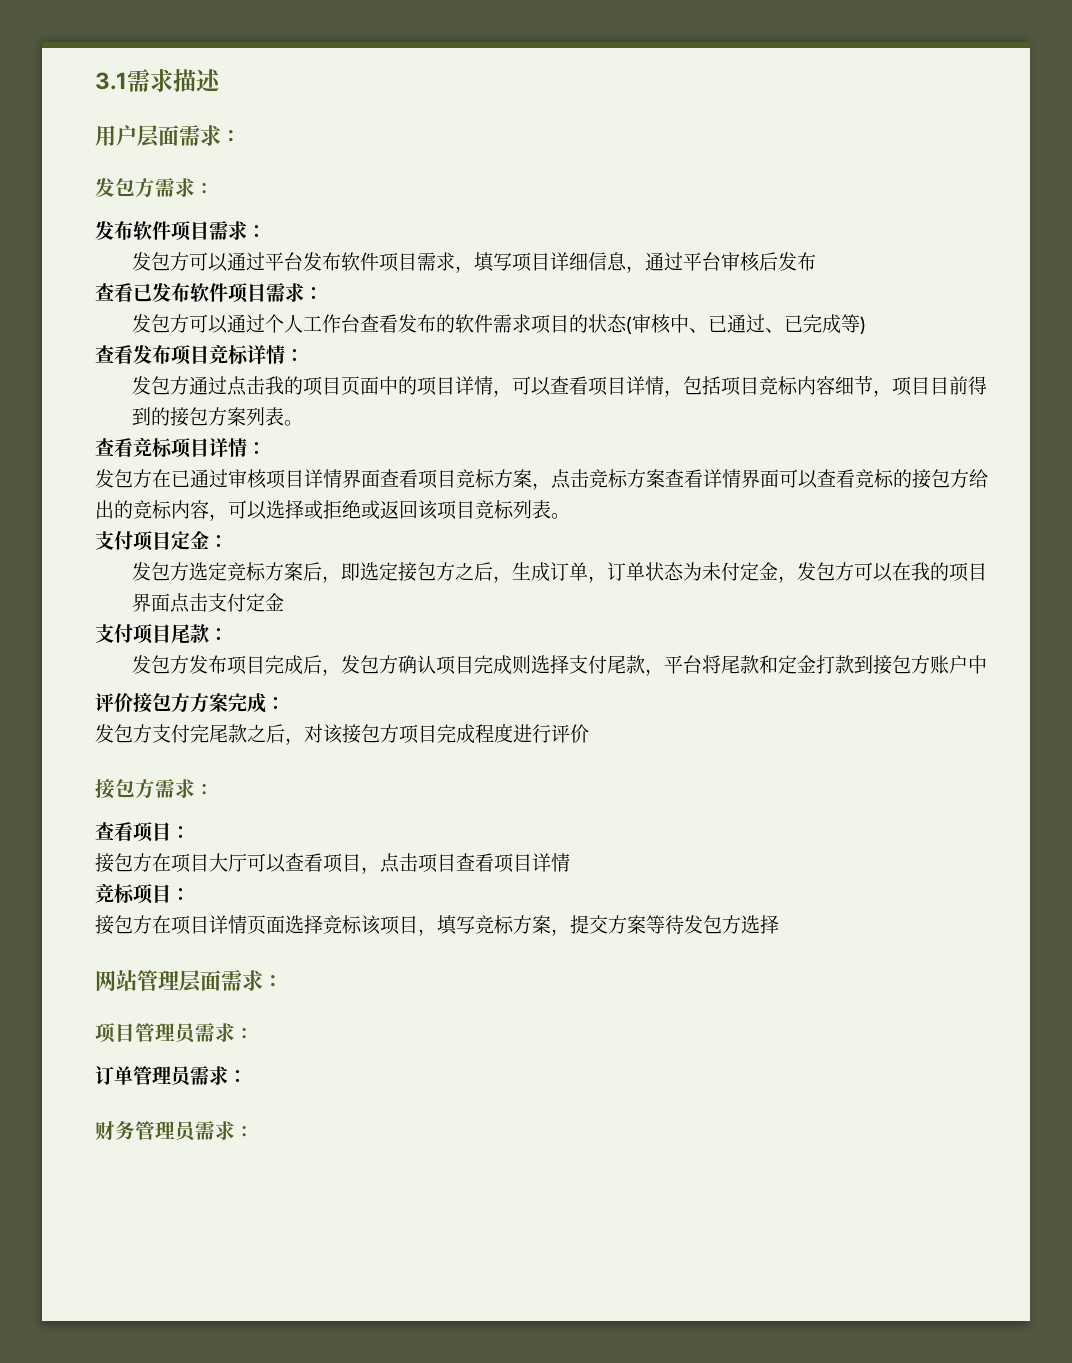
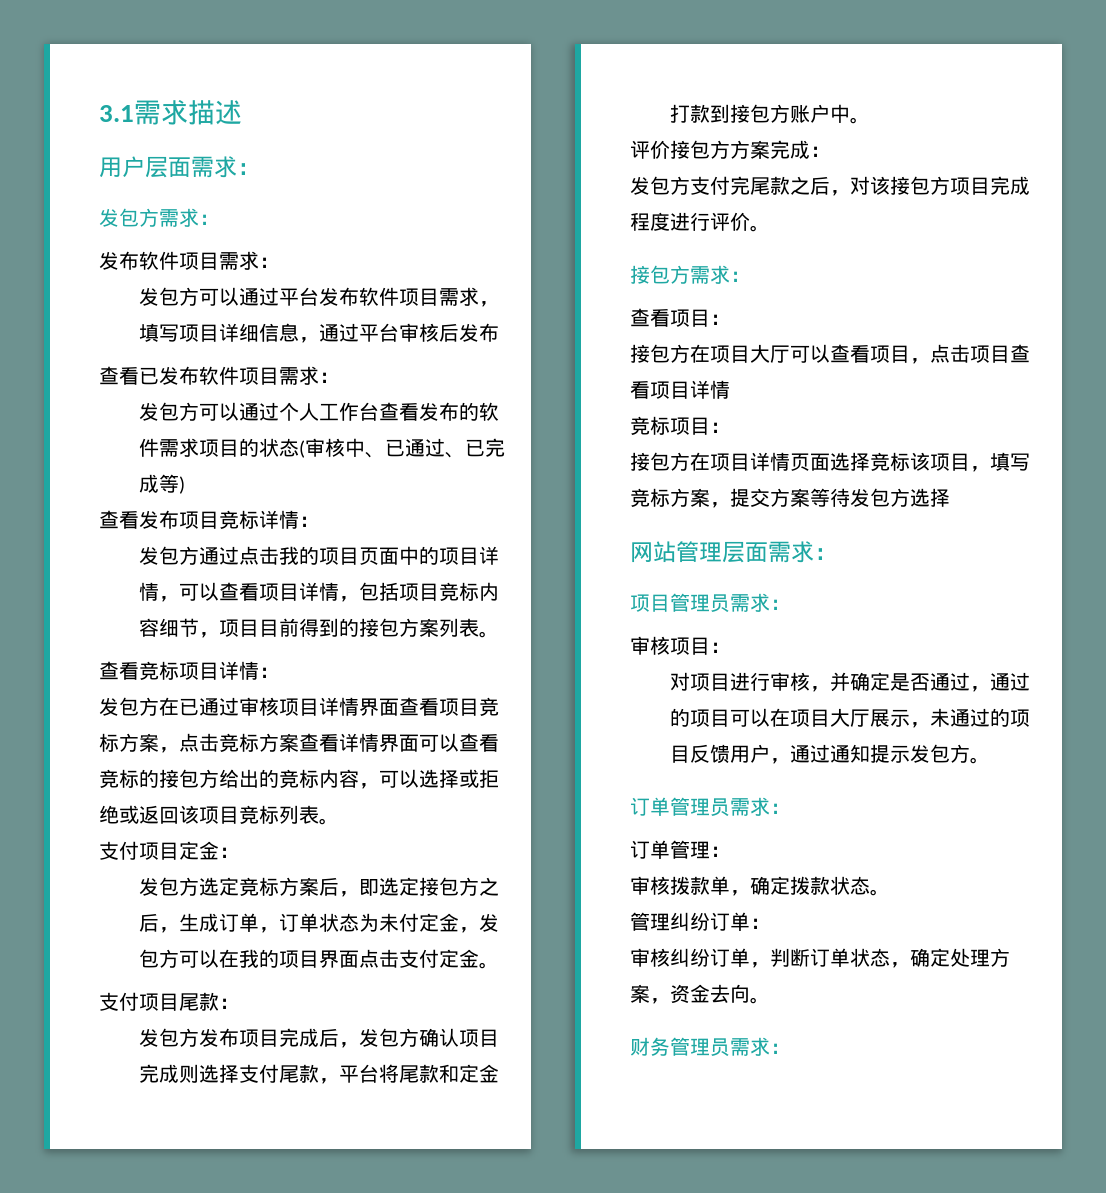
(285, 602) none -> [478,962,499,969] 。
(988, 664) none -> [849,117,870,124] 。
(589, 733) none -> [750,225,770,232] 。
[95,1066,247,1087] 订单管理员需求： -> [630,636,730,655] [669,672,1030,692] [669,708,1030,728] [669,744,990,764] [630,797,790,817] [630,840,730,859] [630,876,890,896] [630,912,770,931] [630,948,1010,968] [630,984,770,1004] 审核项目： // 对项目进行审核，并确定是否通过，通过的项目可以在项目大厅展示，未通过的项目反馈用户，通过通知提示发包方。 // 订单管理员需求： // 订单管理： // 审核拨款单，确定拨款状态。 // 管理纠纷订单： // 审核纠纷订单，判断订单状态，确定处理方案，资金去向。

